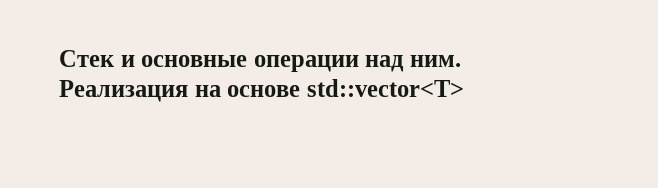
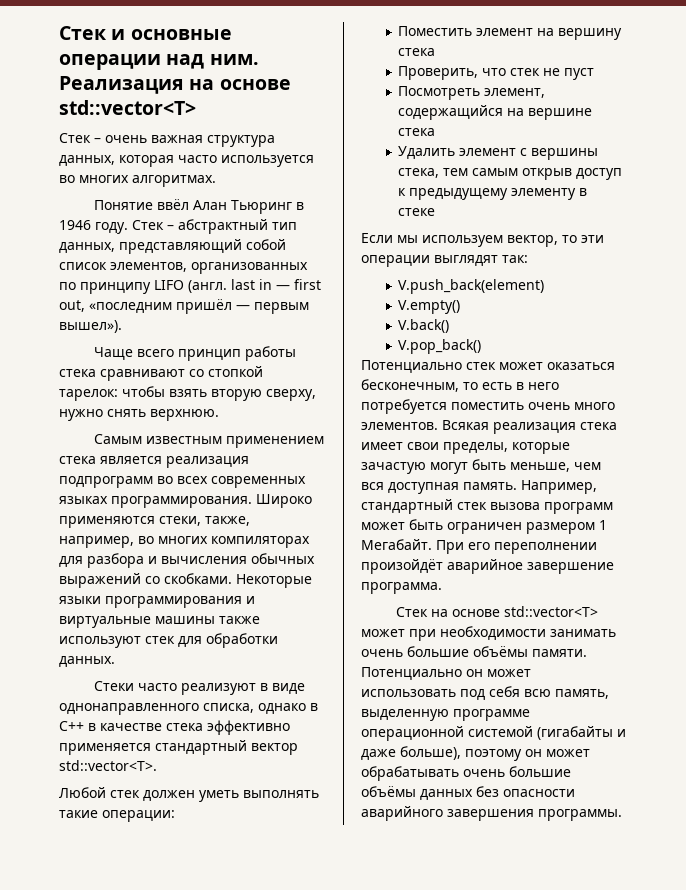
(464, 88) none -> [59,133,275,147] [59,155,314,167] [59,175,216,187] [94,199,305,214] [59,219,297,234] [59,239,286,254] [59,262,308,274] [59,279,321,294] [59,299,309,314] [59,320,122,333] [94,346,297,361] [59,366,263,381] [59,386,316,401] [59,409,219,421] [94,434,325,448] [59,456,249,468] [59,476,306,488] [59,494,312,508] [59,516,250,528] [59,536,310,548] [59,553,315,568] [59,573,312,588] [59,596,255,608] [59,616,260,628] [59,633,278,648] [59,656,115,667] [94,681,306,695] [59,703,318,715] [59,720,290,735] [59,740,298,755] [59,760,157,771] [59,787,319,802] [59,810,175,822] [398,26,623,40] [398,48,436,56] [398,66,595,80] [398,86,546,100] [398,105,593,120] [398,128,436,136] [398,146,599,160] [398,168,623,180] [398,188,588,200] [398,208,436,216] [361,233,604,247] [361,255,528,267] [398,279,545,294] [398,300,461,314] [398,319,450,333] [398,339,482,354] [361,360,615,373] [361,379,559,392] [361,399,615,414] [361,420,617,434] [361,442,570,454] [361,459,601,474] [361,480,597,494] [361,499,613,514] [361,519,607,534] [361,539,597,554] [361,559,614,574] [361,582,442,594] [396,606,599,617] [361,626,616,641] [361,646,587,657] [361,667,531,680] [361,686,609,700] [361,709,530,721] [361,726,626,741] [361,746,590,761] [361,766,571,781] [361,786,575,800] [361,806,622,821] // Стек – очень важная структура данных, которая часто используется во многих алгоритмах. // Понятие ввёл Алан Тьюринг в 1946 году. Стек – абстрактный тип данных, представляющий собой список элементов, организованных по принципу LIFO (англ. last in — first out, «последним пришёл — первым вышел»). // Чаще всего принцип работы стека сравнивают со стопкой тарелок: чтобы взять вторую сверху, нужно снять верхнюю. // Самым известным применением стека является реализация подпрограмм во всех современных языках программирования. Широко применяются стеки, также, например, во многих компиляторах для разбора и вычисления обычных выражений со скобками. Некоторые языки программирования и виртуальные машины также используют стек для обработки данных. // Стеки часто реализуют в виде однонаправленного списка, однако в С++ в качестве стека эффективно применяется стандартный вектор std::vector<T>. // Любой стек должен уметь выполнять такие операции: // Поместить элемент на вершину стека // Проверить, что стек не пуст // Посмотреть элемент, содержащийся на вершине стека // Удалить элемент с вершины стека, тем самым открыв доступ к предыдущему элементу в стеке // Если мы используем вектор, то эти операции выглядят так: // V.push_back(element) // V.empty() // V.back() // V.pop_back() // Потенциально стек может оказаться бесконечным, то есть в него потребуется поместить очень много элементов. Всякая реализация стека имеет свои пределы, которые зачастую могут быть меньше, чем вся доступная память. Например, стандартный стек вызова программ может быть ограничен размером 1 Мегабайт. При его переполнении произойдёт аварийное завершение программа. // Стек на основе std::vector<T> может при необходимости занимать очень большие объёмы памяти. Потенциально он может использовать под себя всю память, выделенную программе операционной системой (гигабайты и даже больше), поэтому он может обрабатывать очень большие объёмы данных без опасности аварийного завершения программы.

